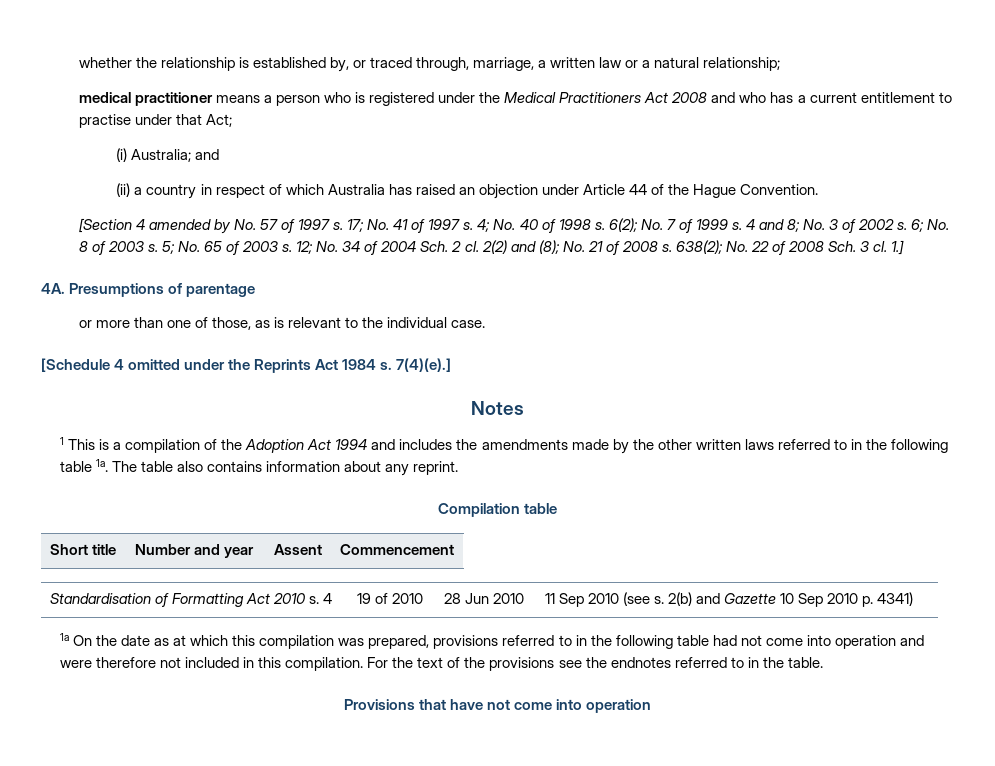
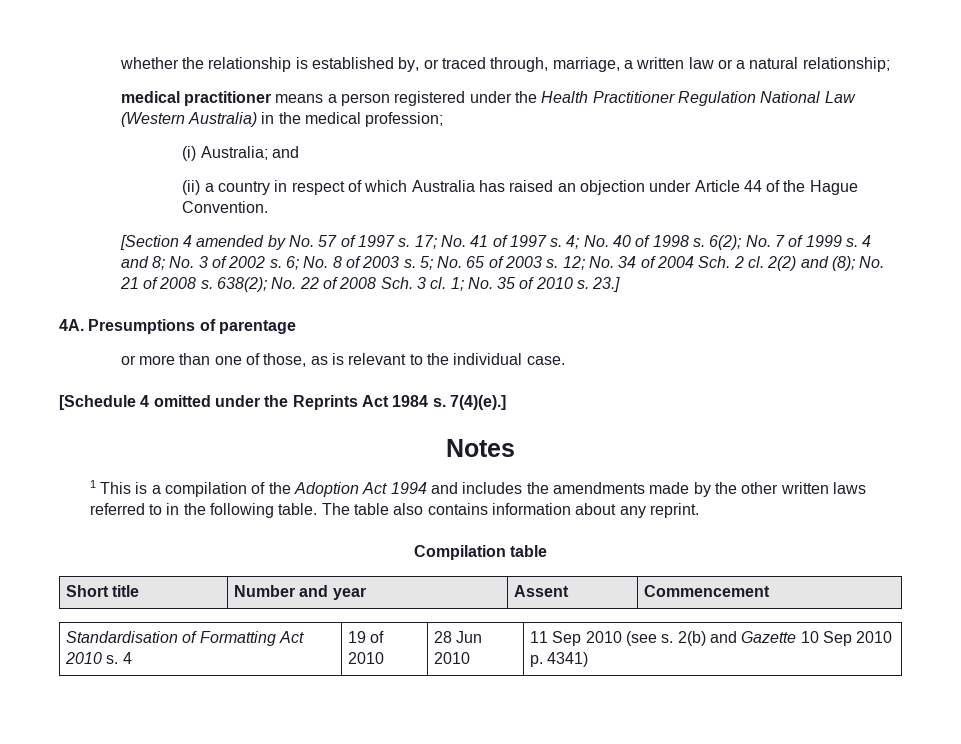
[323,92,365,103] who is -> (390, 99) none
[504,92,952,103] [78,114,232,128] Medical Practitioners Act 2008 and who has a current entitlement to practise under that Act; -> [541,91,856,106] [120,112,444,127] Health Practitioner Regulation National Law (Western Australia) in the medical profession;
[891,240,905,255] 1.] -> [450,277,621,292] 1; No. 35 of 2010 s. 23.]
[59,459,108,472] table 1a. -> [278,503,318,515] table.
[59,633,924,649] [59,657,823,671] [343,699,652,713] // 1a On the date as at which this compilation was prepared, provisions referred to in the following table had not come into operation and were therefore not included in this compilation. For the text of the provisions see the endnotes referred to in the table. // Provisions that have not come into operation -> (589, 659) none

